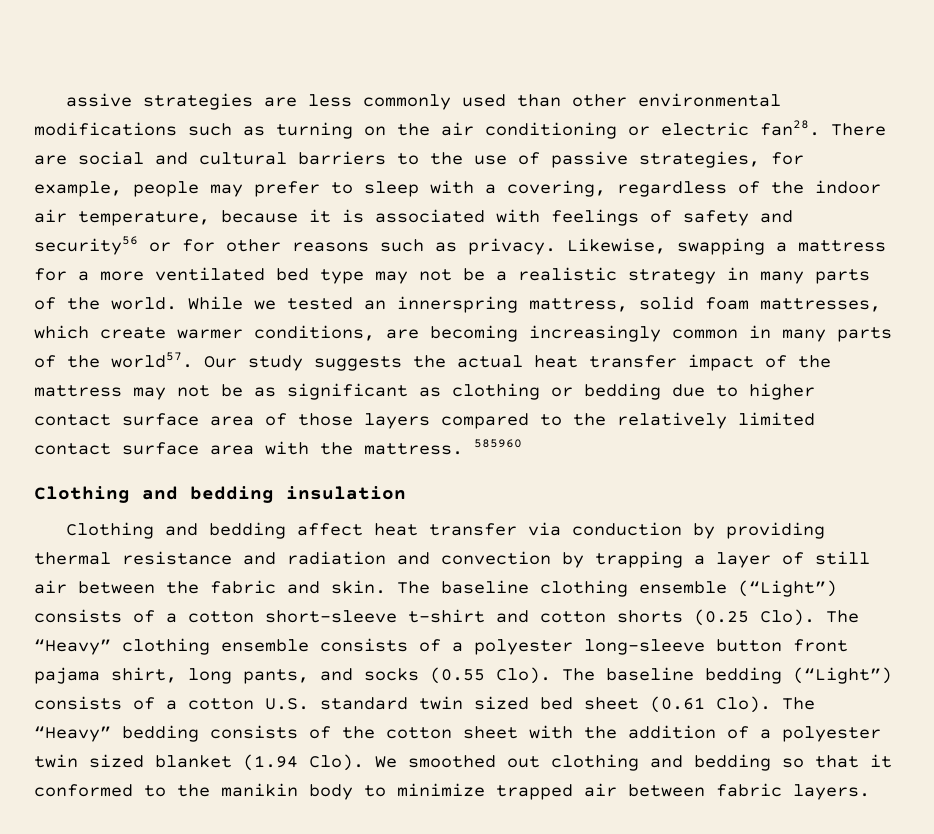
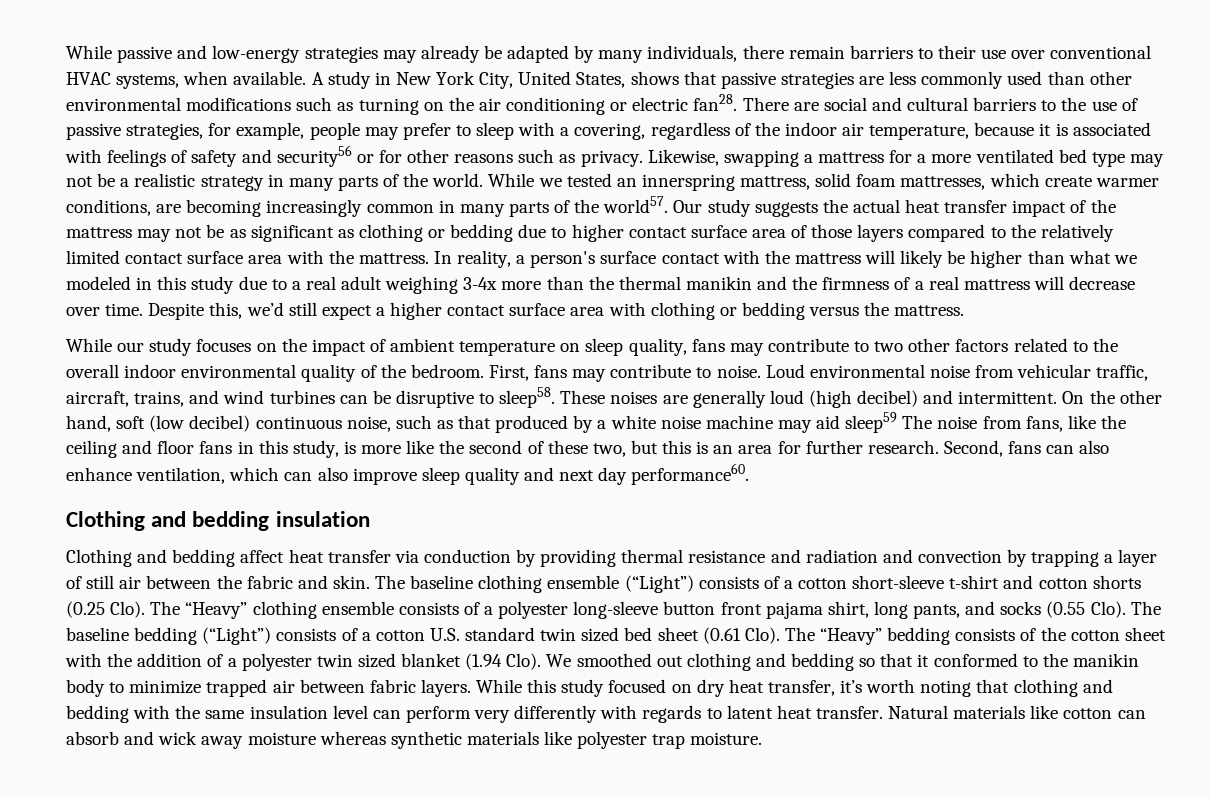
[66,93,133,107] assive -> [66,45,1152,63] [66,71,776,89] While passive and low-energy strategies may already be adapted by many individuals, there remain barriers to their use over conventional HVAC systems, when available. A study in New York City, United States, shows that passive
[474,439,522,448] 585960 -> [433,250,1137,268] [66,276,1136,294] [66,302,965,320] [66,338,1118,356] [66,364,1149,382] [66,387,1162,408] [66,412,1126,433] [66,440,1110,458] [66,463,750,485] In reality, a person's surface contact with the mattress will likely be higher than what we modeled in this study due to a real adult weighing 3-4x more than the thermal manikin and the firmness of a real mattress will decrease over time. Despite this, we’d still expect a higher contact surface area with clothing or bedding versus the mattress. // While our study focuses on the impact of ambient temperature on sleep quality, fans may contribute to two other factors related to the overall indoor environmental quality of the bedroom. First, fans may contribute to noise. Loud environmental noise from vehicular traffic, aircraft, trains, and wind turbines can be disruptive to sleep58. These noises are generally loud (high decibel) and intermittent. On the other hand, soft (low decibel) continuous noise, such as that produced by a white noise machine may aid sleep59 The noise from fans, like the ceiling and floor fans in this study, is more like the second of these two, but this is an area for further research. Second, fans can also enhance ventilation, which can also improve sleep quality and next day performance60.
(870, 792) none -> [476,679,1113,697] [66,705,1146,723] [66,731,763,749] While this study focused on dry heat transfer, it’s worth noting that clothing and bedding with the same insulation level can perform very differently with regards to latent heat transfer. Natural materials like cotton can absorb and wick away moisture whereas synthetic materials like polyester trap moisture.

